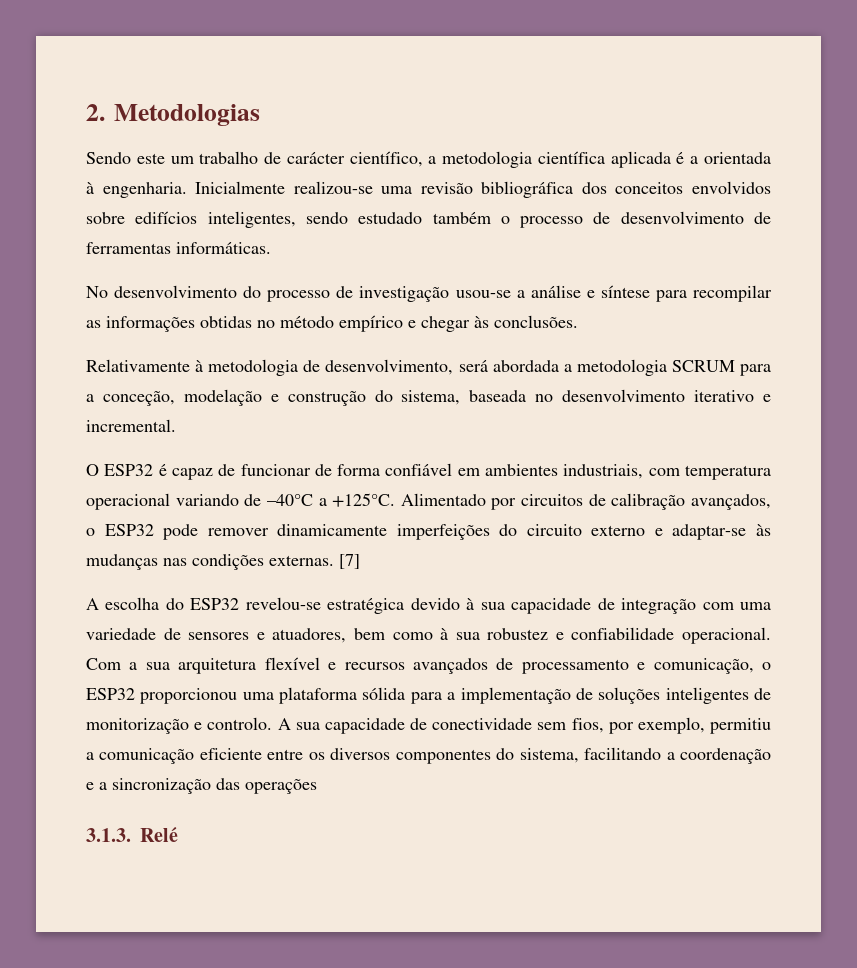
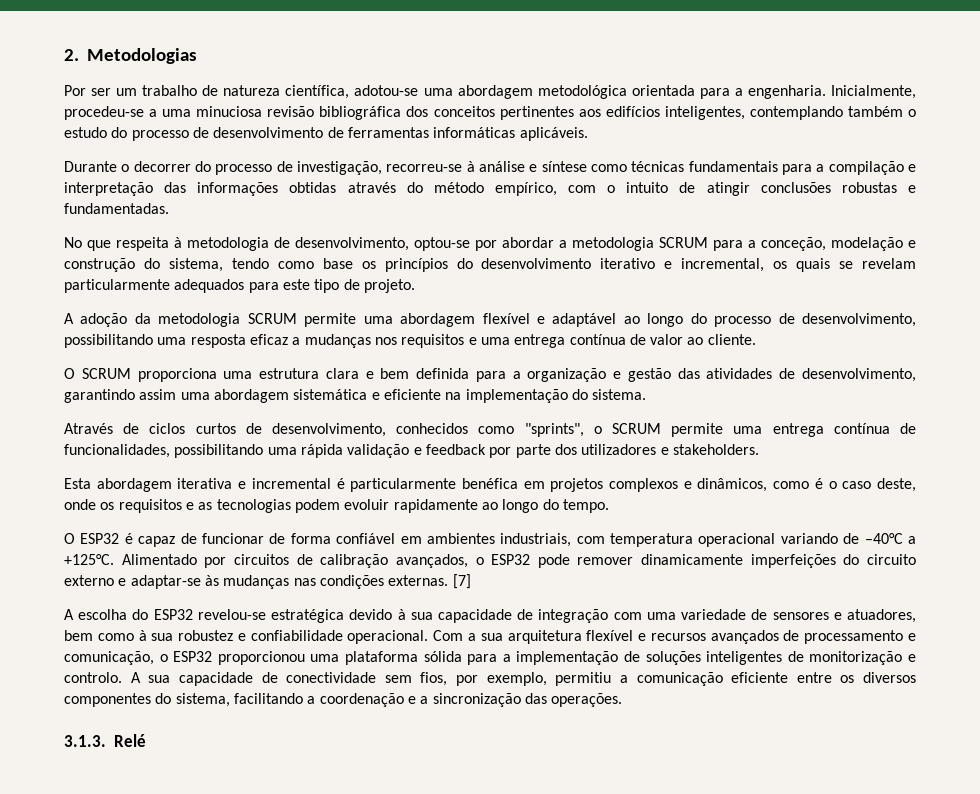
[86,152,165,164] Sendo este -> [64,85,112,96] Por ser
[286,151,771,168] [86,181,771,198] [86,211,510,228] carácter científico, a metodologia científica aplicada é a orientada à engenharia. Inicialmente realizou-se uma revisão bibliográfica dos conceitos envolvidos sobre edifícios inteligentes, sendo estudado também o -> [223,85,917,99] [64,106,916,120] [64,127,128,138] natureza científica, adotou-se uma abordagem metodológica orientada para a engenharia. Inicialmente, procedeu-se a uma minuciosa revisão bibliográfica dos conceitos pertinentes aos edifícios inteligentes, contemplando também o estudo do
[176,242,271,254] [86,285,772,302] [86,315,578,332] [86,359,190,372] informáticas. // No desenvolvimento do processo de investigação usou-se a análise e síntese para recompilar as informações obtidas no método empírico e chegar às conclusões. // Relativamente -> [433,127,588,141] [64,161,917,175] [64,182,916,196] [64,203,169,214] [64,237,169,251] informáticas aplicáveis. // Durante o decorrer do processo de investigação, recorreu-se à análise e síntese como técnicas fundamentais para a compilação e interpretação das informações obtidas através do método empírico, com o intuito de atingir conclusões robustas e fundamentadas. // No que respeita
[458,360,559,372] será abordada -> [414,237,554,251] optou-se por abordar
[469,389,771,402] [86,419,176,432] baseada no desenvolvimento iterativo e incremental. -> [231,258,916,272] [64,279,415,293] [64,313,916,327] [64,334,756,348] [64,368,916,382] [64,389,647,403] [64,423,917,437] [64,444,759,458] [64,478,917,492] [64,499,609,513] tendo como base os princípios do desenvolvimento iterativo e incremental, os quais se revelam particularmente adequados para este tipo de projeto. // A adoção da metodologia SCRUM permite uma abordagem flexível e adaptável ao longo do processo de desenvolvimento, possibilitando uma resposta eficaz a mudanças nos requisitos e uma entrega contínua de valor ao cliente. // O SCRUM proporciona uma estrutura clara e bem definida para a organização e gestão das atividades de desenvolvimento, garantindo assim uma abordagem sistemática e eficiente na implementação do sistema. // Através de ciclos curtos de desenvolvimento, conhecidos como "sprints", o SCRUM permite uma entrega contínua de funcionalidades, possibilitando uma rápida validação e feedback por parte dos utilizadores e stakeholders. // Esta abordagem iterativa e incremental é particularmente benéfica em projetos complexos e dinâmicos, como é o caso deste, onde os requisitos e as tecnologias podem evoluir rapidamente ao longo do tempo.
[245,779,317,794] operações -> [551,693,623,707] operações.

